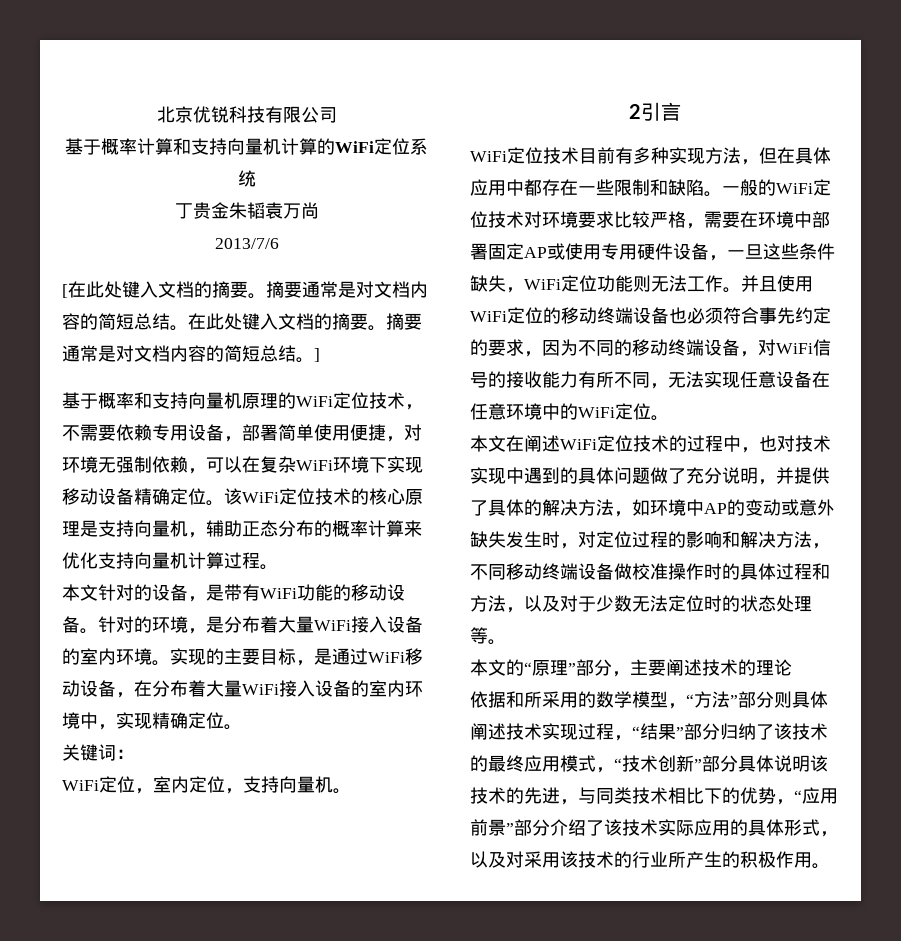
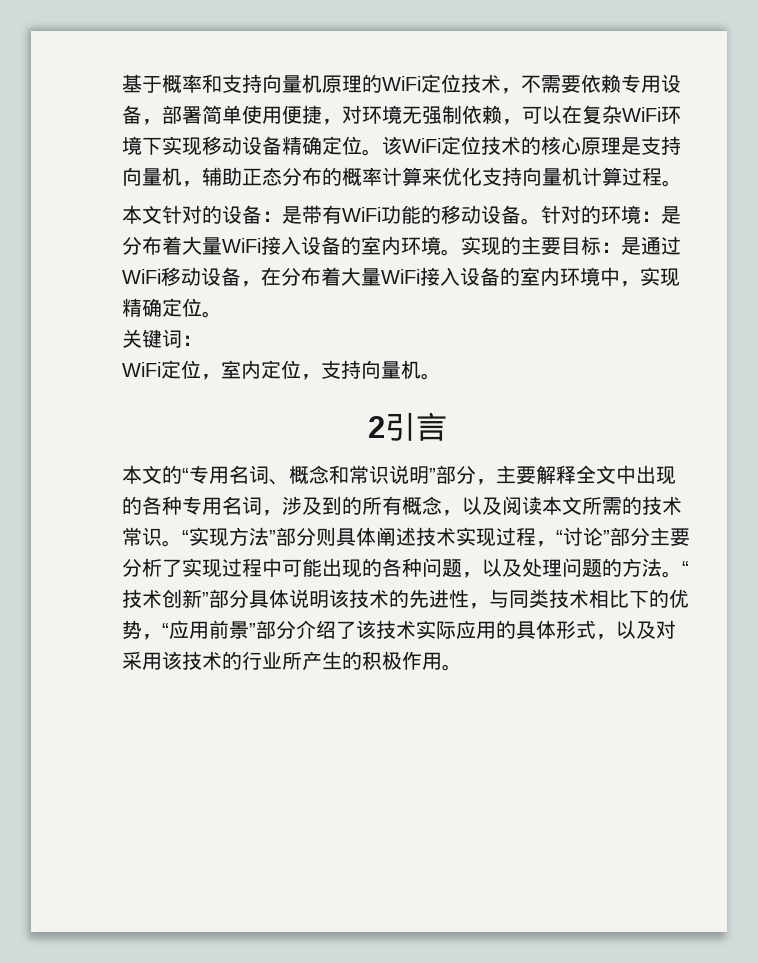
[156,106,337,123] [65,138,428,155] [237,170,256,187] [174,202,319,219] [214,238,279,249] [62,281,428,299] [62,313,422,331] [62,345,320,363] 北京优锐科技有限公司 // 基于概率计算和支持向量机计算的WiFi定位系统 // 丁贵金朱韬袁万尚 // 2013/7/6 // [在此处键入文档的摘要。摘要通常是对文档内容的简短总结。在此处键入文档的摘要。摘要通常是对文档内容的简短总结。] // -> (122, 83) none
[188,596,206,602] ， -> [262,211,282,222] ：
[188,628,206,634] ， -> [641,211,661,222] ：
[296,660,314,666] ， -> [601,242,621,253] ：
[470,147,831,165] [470,179,831,197] [470,211,830,229] [470,243,835,261] [470,275,813,293] [470,307,831,324] [470,339,831,357] [470,371,830,389] [470,403,669,421] [470,435,831,453] [470,467,830,485] [470,499,835,517] [470,531,830,549] [470,563,830,580] [470,595,812,613] [470,627,506,645] [470,659,792,677] [470,691,694,709] WiFi定位技术目前有多种实现方法，但在具体应用中都存在一些限制和缺陷。一般的WiFi定位技术对环境要求比较严格，需要在环境中部署固定AP或使用专用硬件设备，一旦这些条件缺失，WiFi定位功能则无法工作。并且使用WiFi定位的移动终端设备也必须符合事先约定的要求，因为不同的移动终端设备，对WiFi信号的接收能力有所不同，无法实现任意设备在任意环境中的WiFi定位。 // 本文在阐述WiFi定位技术的过程中，也对技术实现中遇到的具体问题做了充分说明，并提供了具体的解决方法，如环境中AP的变动或意外缺失发生时，对定位过程的影响和解决方法，不同移动终端设备做校准操作时的具体过程和方法，以及对于少数无法定位时的状态处理等。 // 本文的“原理”部分，主要阐述技术的理论 // 依据和所采用的数学模型，“ -> [122,465,676,485] [122,496,682,516] [122,527,229,547] 本文的“专用名词、概念和常识说明”部分，主要解释全文中出现的各种专用名词，涉及到的所有概念，以及阅读本文所需的技术常识。“实现
[640,723,828,740] [470,755,614,773] 结果”部分归纳了该技术的最终应用模式， -> [563,527,690,546] [122,558,682,578] 讨论”部分主要分析了实现过程中可能出现的各种问题，以及处理问题的方法。
(560, 795) none -> [449,589,469,608] 性

